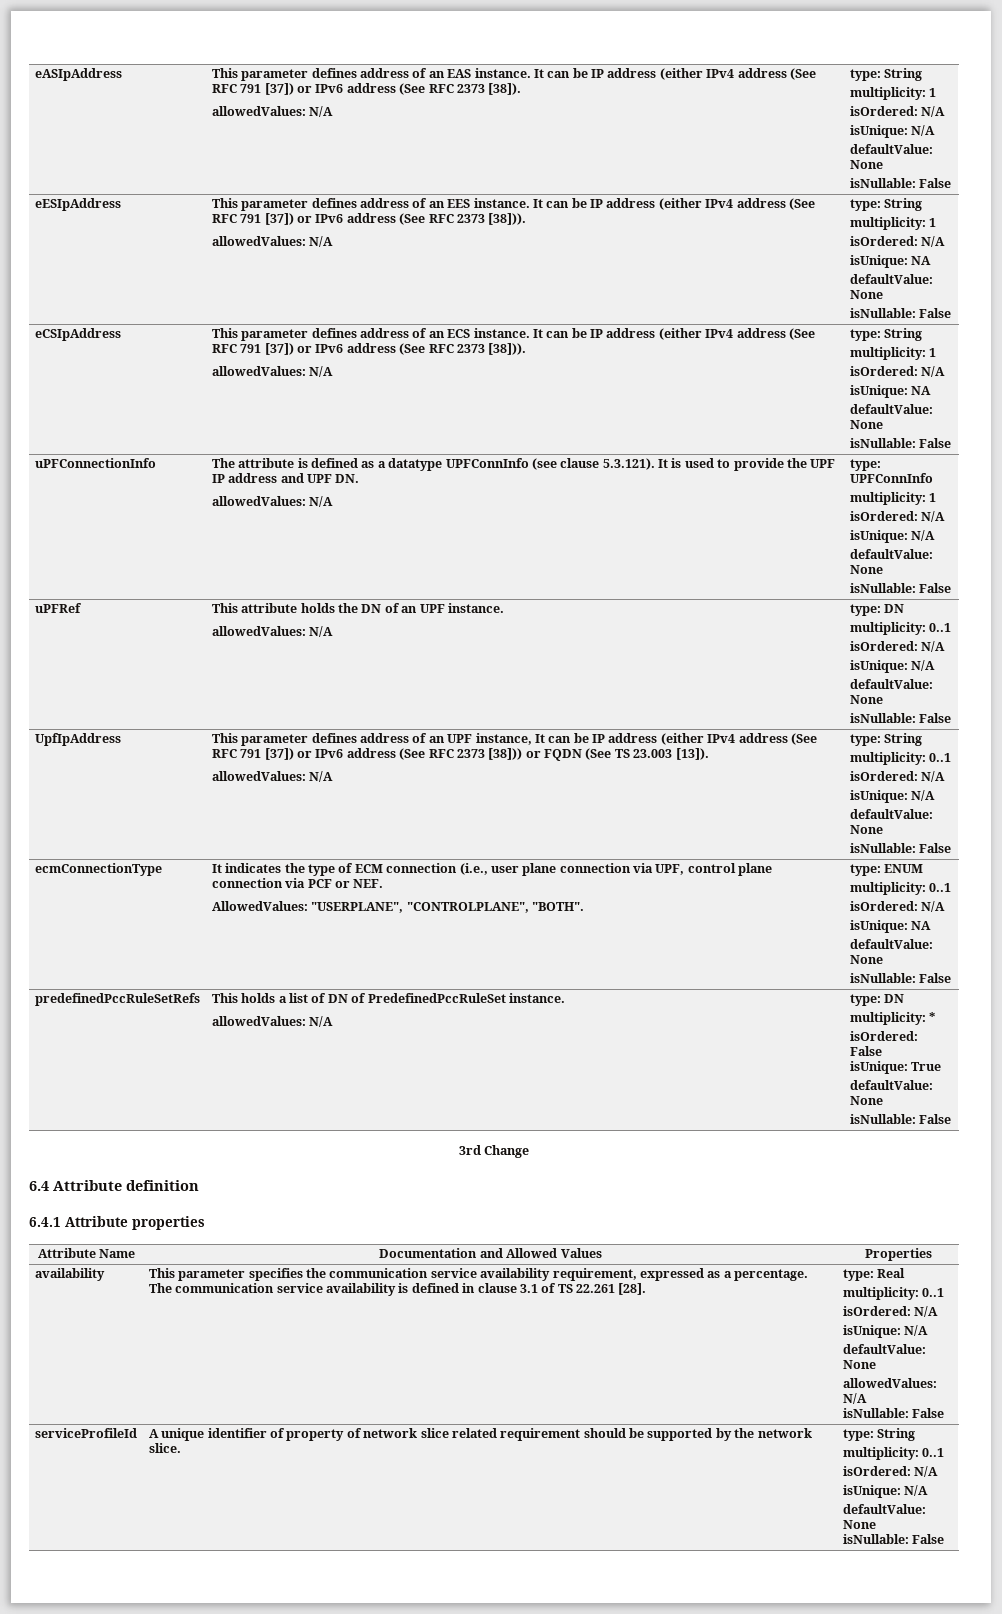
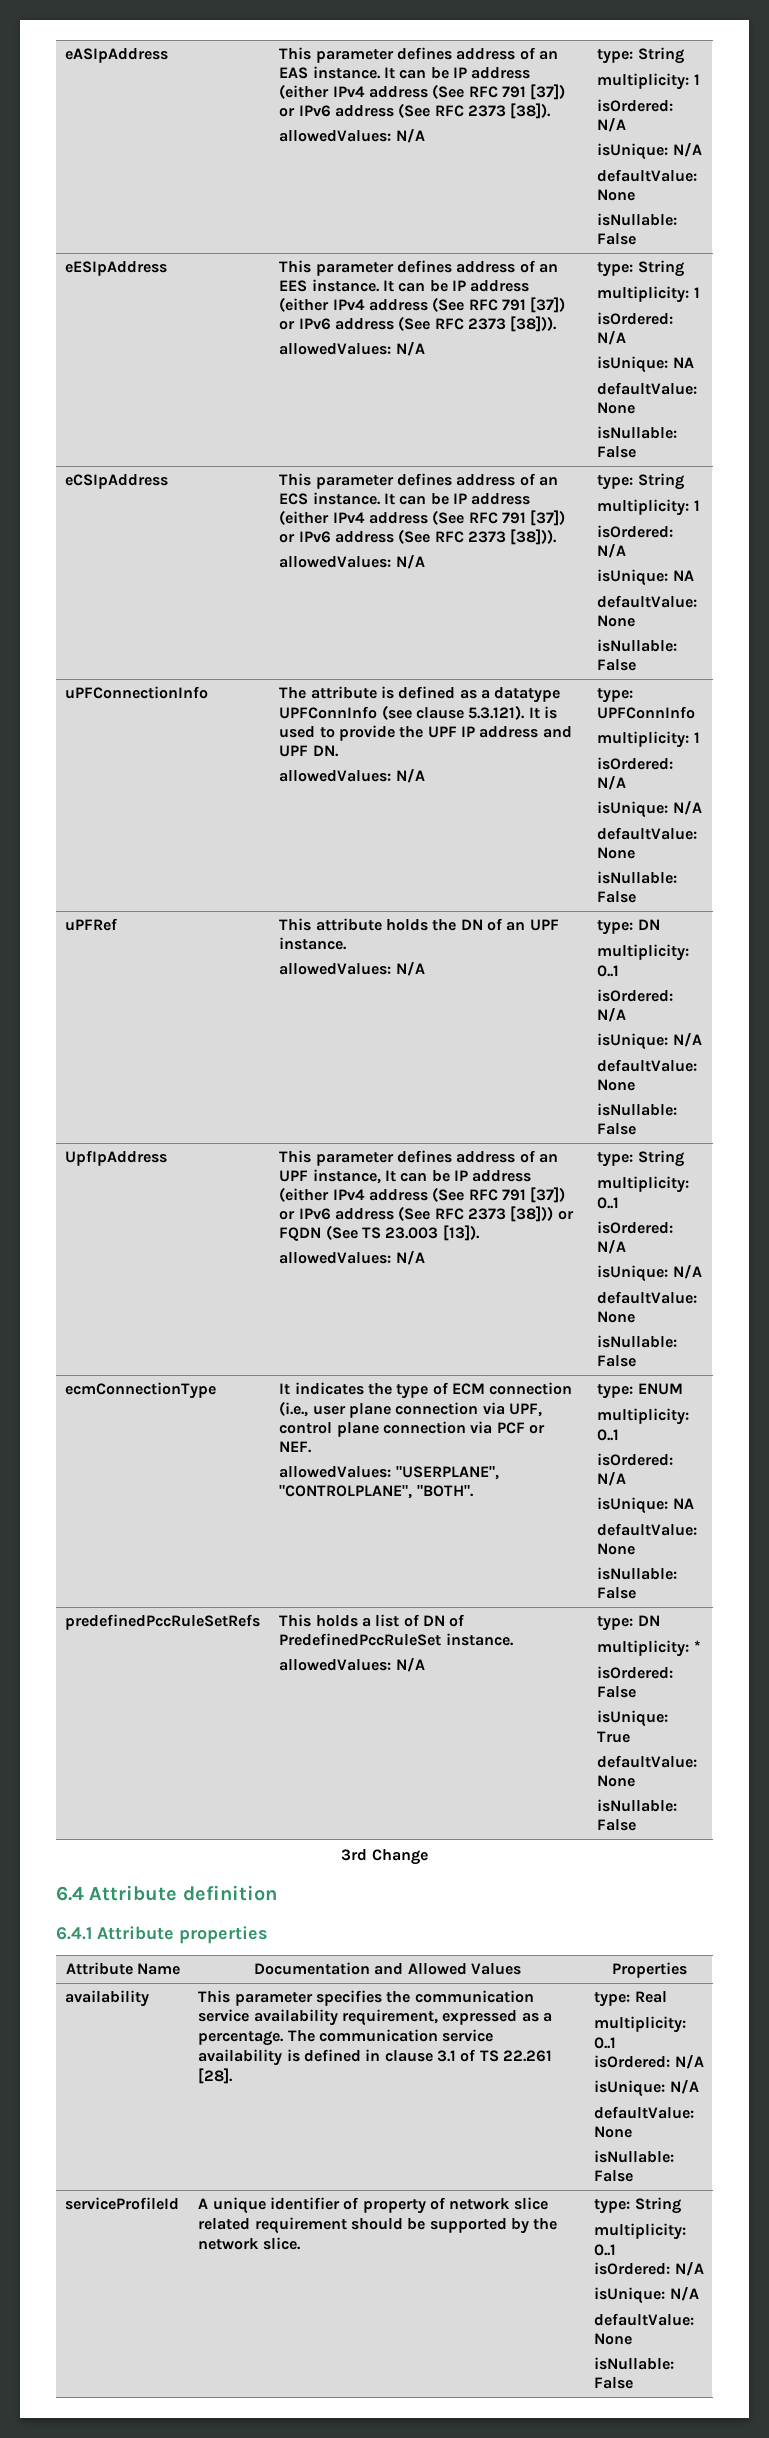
[211,901,308,911] AllowedValues: -> [279,1466,392,1478] allowedValues:
[842,1378,937,1388] [842,1393,867,1404] // allowedValues: N/A -> (633, 2132) none

